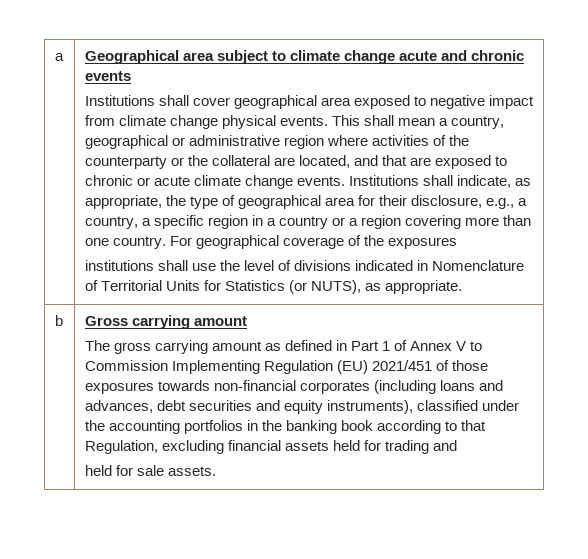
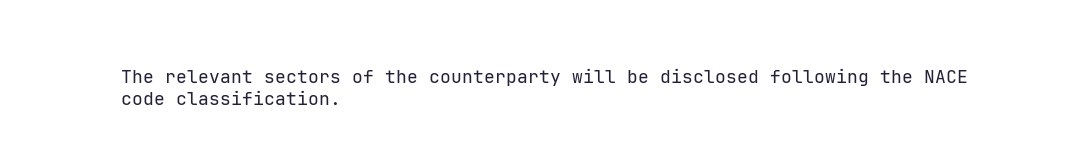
[54,53,64,61] [84,50,525,64] [84,71,131,81] [84,95,535,109] [84,115,505,129] [84,135,469,149] [84,155,508,169] [84,175,532,189] [84,195,528,209] [84,215,532,229] [84,235,457,249] [84,260,525,271] [84,280,463,294] [54,315,63,326] [84,315,247,329] [84,340,483,354] [84,360,488,374] [84,380,503,394] [84,400,519,414] [84,420,487,434] [84,440,457,454] [84,465,216,476] a | Geographical area subject to climate change acute and chronic events // Institutions shall cover geographical area exposed to negative impact from climate change physical events. This shall mean a country, geographical or administrative region where activities of the counterparty or the collateral are located, and that are exposed to chronic or acute climate change events. Institutions shall indicate, as appropriate, the type of geographical area for their disclosure, e.g., a country, a specific region in a country or a region covering more than one country. For geographical coverage of the exposures // institutions shall use the level of divisions indicated in Nomenclature of Territorial Units for Statistics (or NUTS), as appropriate. // b | Gross carrying amount // The gross carrying amount as defined in Part 1 of Annex V to Commission Implementing Regulation (EU) 2021/451 of those exposures towards non-financial corporates (including loans and advances, debt securities and equity instruments), classified under the accounting portfolios in the banking book according to that Regulation, excluding financial assets held for trading and // held for sale assets. -> [120,68,968,86] [120,90,341,105] The relevant sectors of the counterparty will be disclosed following the NACE code classification.

